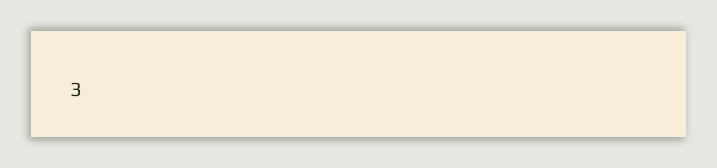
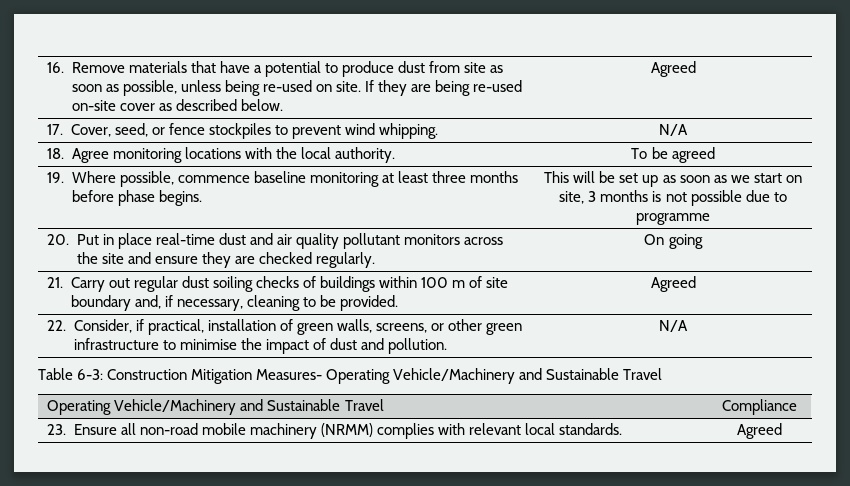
[70,82,82,97] 3 -> [47,61,504,77] [71,80,523,96] [71,99,283,111] [650,61,696,77] [47,123,439,139] [659,124,688,136] [47,147,396,163] [631,147,715,163] [47,171,519,187] [71,190,202,206] [544,171,802,187] [559,190,787,206] [636,213,710,225] [47,233,504,249] [76,252,376,268] [644,234,703,249] [47,276,509,292] [70,295,399,311] [650,276,696,292] [47,319,523,335] [73,338,448,354] [659,320,688,332] [38,368,663,384] [47,399,384,415] [721,399,797,415] [47,423,623,439] [736,423,782,439] 16. Remove materials that have a potential to produce dust from site as soon as possible, unless being re-used on site. If they are being re-used on-site cover as described below. | Agreed // 17. Cover, seed, or fence stockpiles to prevent wind whipping. | N/A // 18. Agree monitoring locations with the local authority. | To be agreed // 19. Where possible, commence baseline monitoring at least three months before phase begins. | This will be set up as soon as we start on site, 3 months is not possible due to programme // 20. Put in place real-time dust and air quality pollutant monitors across the site and ensure they are checked regularly. | On going // 21. Carry out regular dust soiling checks of buildings within 100 m of site boundary and, if necessary, cleaning to be provided. | Agreed // 22. Consider, if practical, installation of green walls, screens, or other green infrastructure to minimise the impact of dust and pollution. | N/A // Table 6-3: Construction Mitigation Measures- Operating Vehicle/Machinery and Sustainable Travel // Operating Vehicle/Machinery and Sustainable Travel | Compliance // 23. Ensure all non-road mobile machinery (NRMM) complies with relevant local standards. | Agreed

